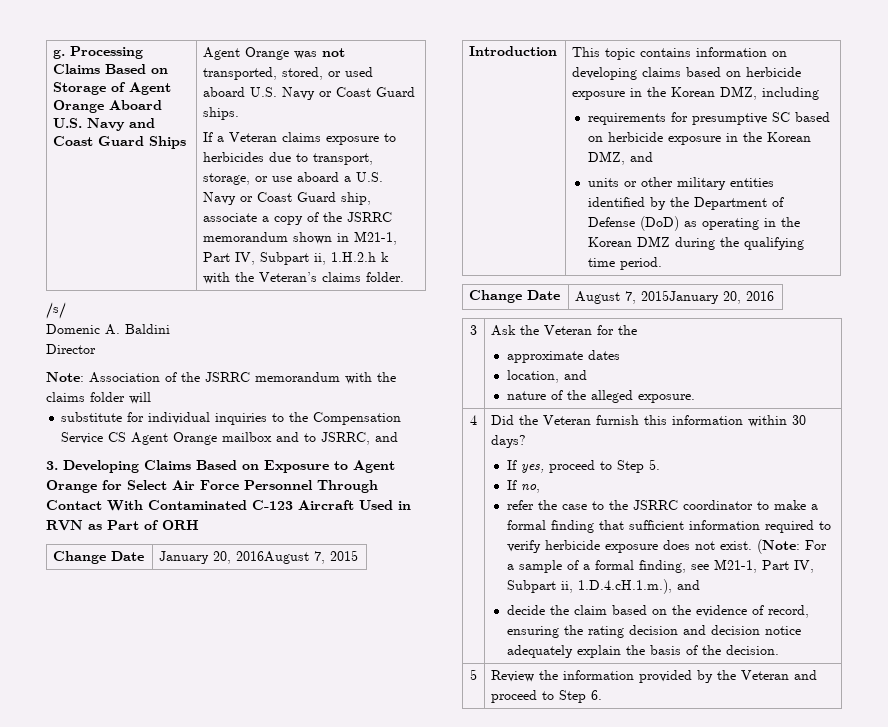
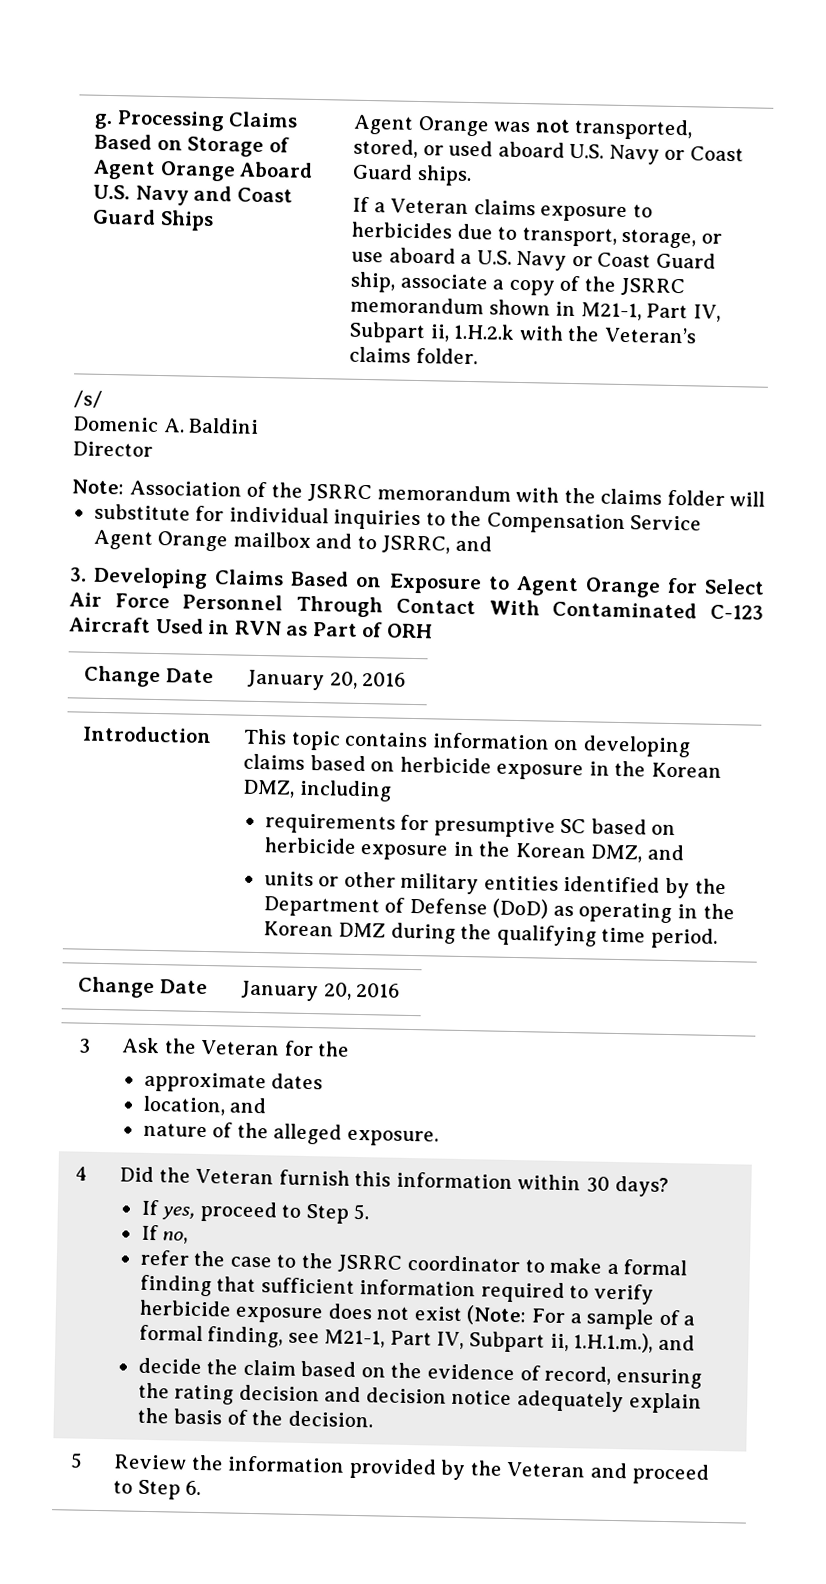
[331,252,390,262] 1.H.2.h k -> [453,323,516,340] 1.H.2.k
[108,432,127,442] CS -> (703, 523) none
[236,550,359,564] 2016August 7, 2015 -> [362,671,407,687] 2016
[575,290,720,304] August 7, 2015January -> [240,980,320,1002] January
[719,541,752,550] exist. -> [413,1306,463,1322] exist
[577,579,672,594] 1.D.4.cH.1.m.), -> [573,1332,654,1353] 1.H.1.m.),

